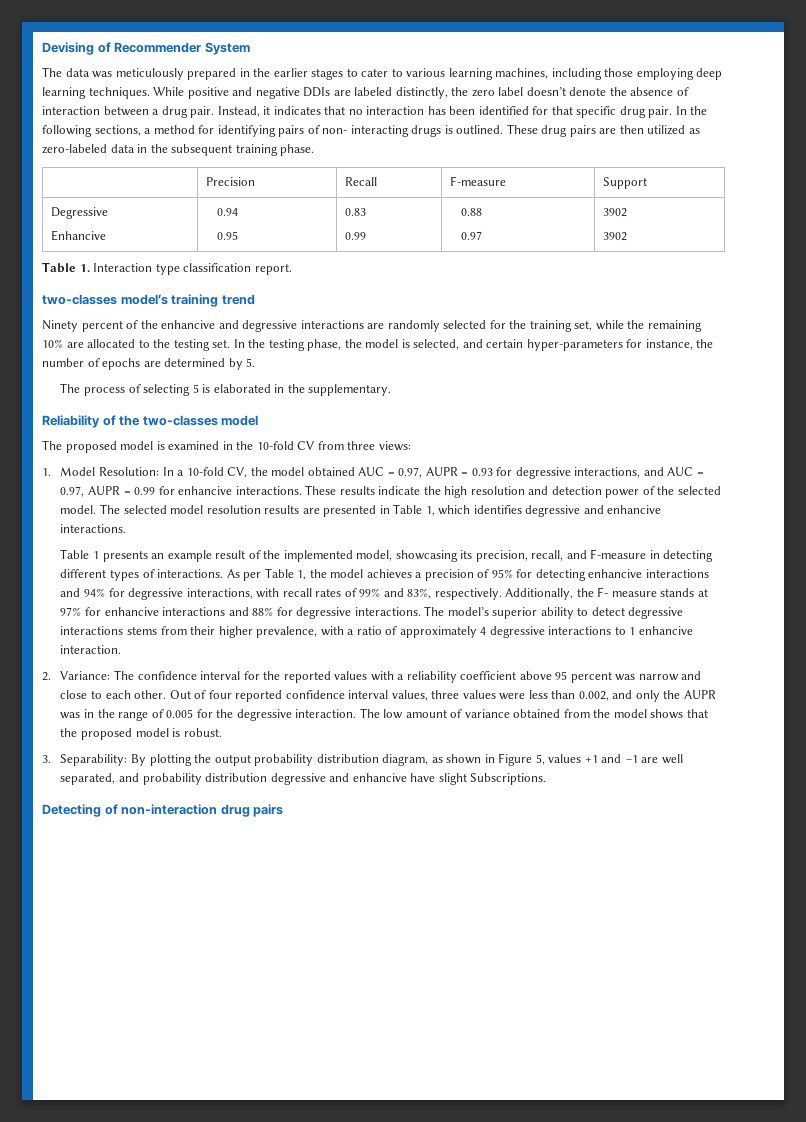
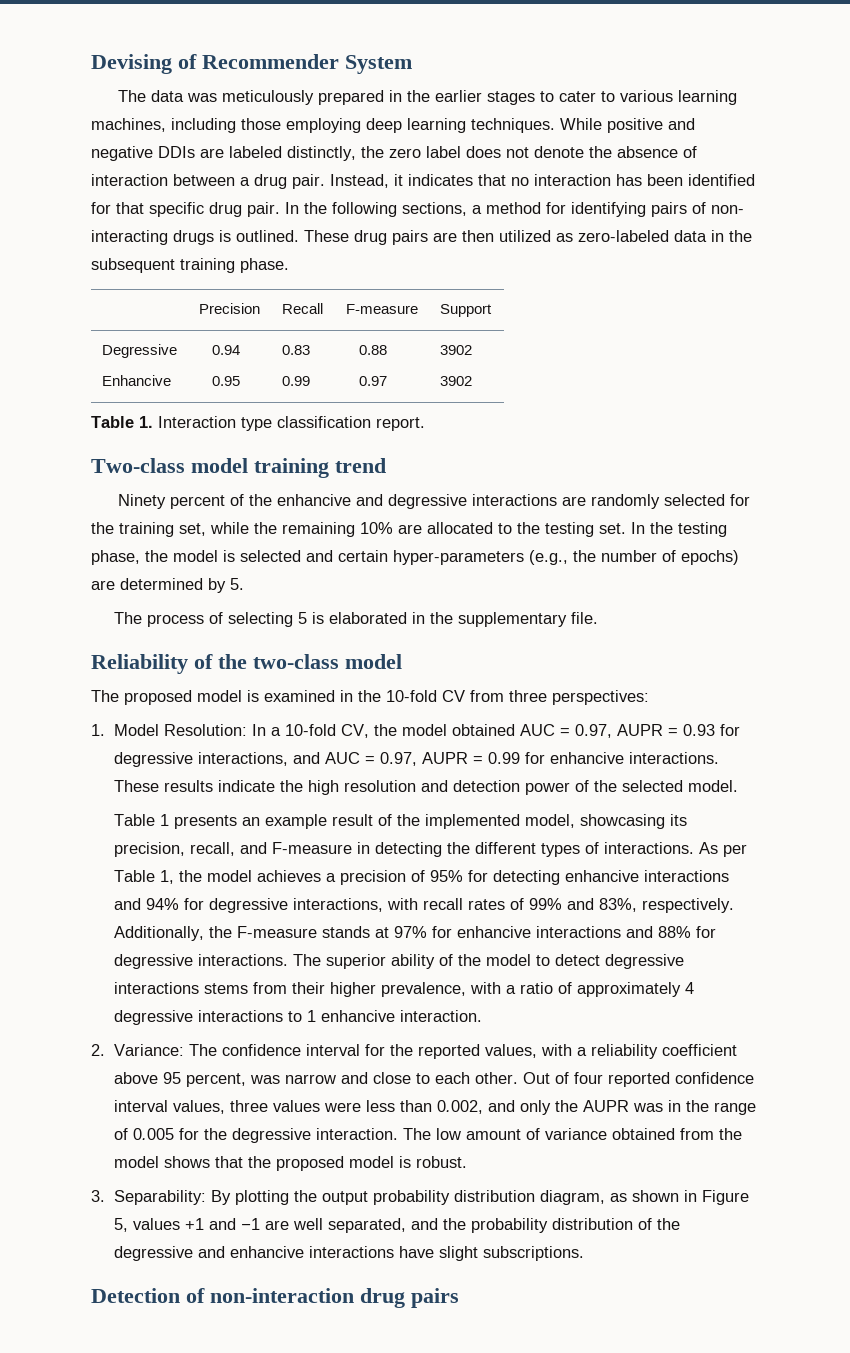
[526,87,566,96] doesn’t -> [466,146,529,158] does not
[42,294,168,305] two-classes model’s -> [91,458,248,473] Two-class model
[413,339,460,350] selected, -> [240,550,301,562] selected
[626,339,693,350] for instance, -> [529,550,568,565] (e.g.,
[102,358,141,370] epochs -> [681,550,739,565] epochs)
[308,384,392,396] supplementary. -> [457,612,598,627] supplementary file.
[142,415,218,426] two-classes -> [253,654,339,669] two-class
[378,441,411,451] views: -> [552,690,649,705] perspectives:
[99,504,662,517] [60,524,127,533] The selected model resolution results are presented in Table 1, which identifies degressive and enhancive interactions. -> (738, 786) none
(714, 556) none -> [446,842,470,854] the
[597,587,657,597] F- measure -> [236,926,317,938] F-measure
[447,607,489,616] model’s -> (321, 960) none
(574, 613) none -> [438,954,531,966] of the model
[334,671,368,680] values -> [484,1044,537,1058] values,
[570,671,612,683] percent -> [185,1073,246,1087] percent,
[142,773,407,785] probability distribution degressive and enhancive -> [442,1218,680,1233] [113,1246,394,1261] the probability distribution of the degressive and enhancive interactions
[470,773,547,785] [42,804,101,817] Subscriptions. // Detecting -> [482,1246,584,1261] [91,1288,180,1303] subscriptions. // Detection

